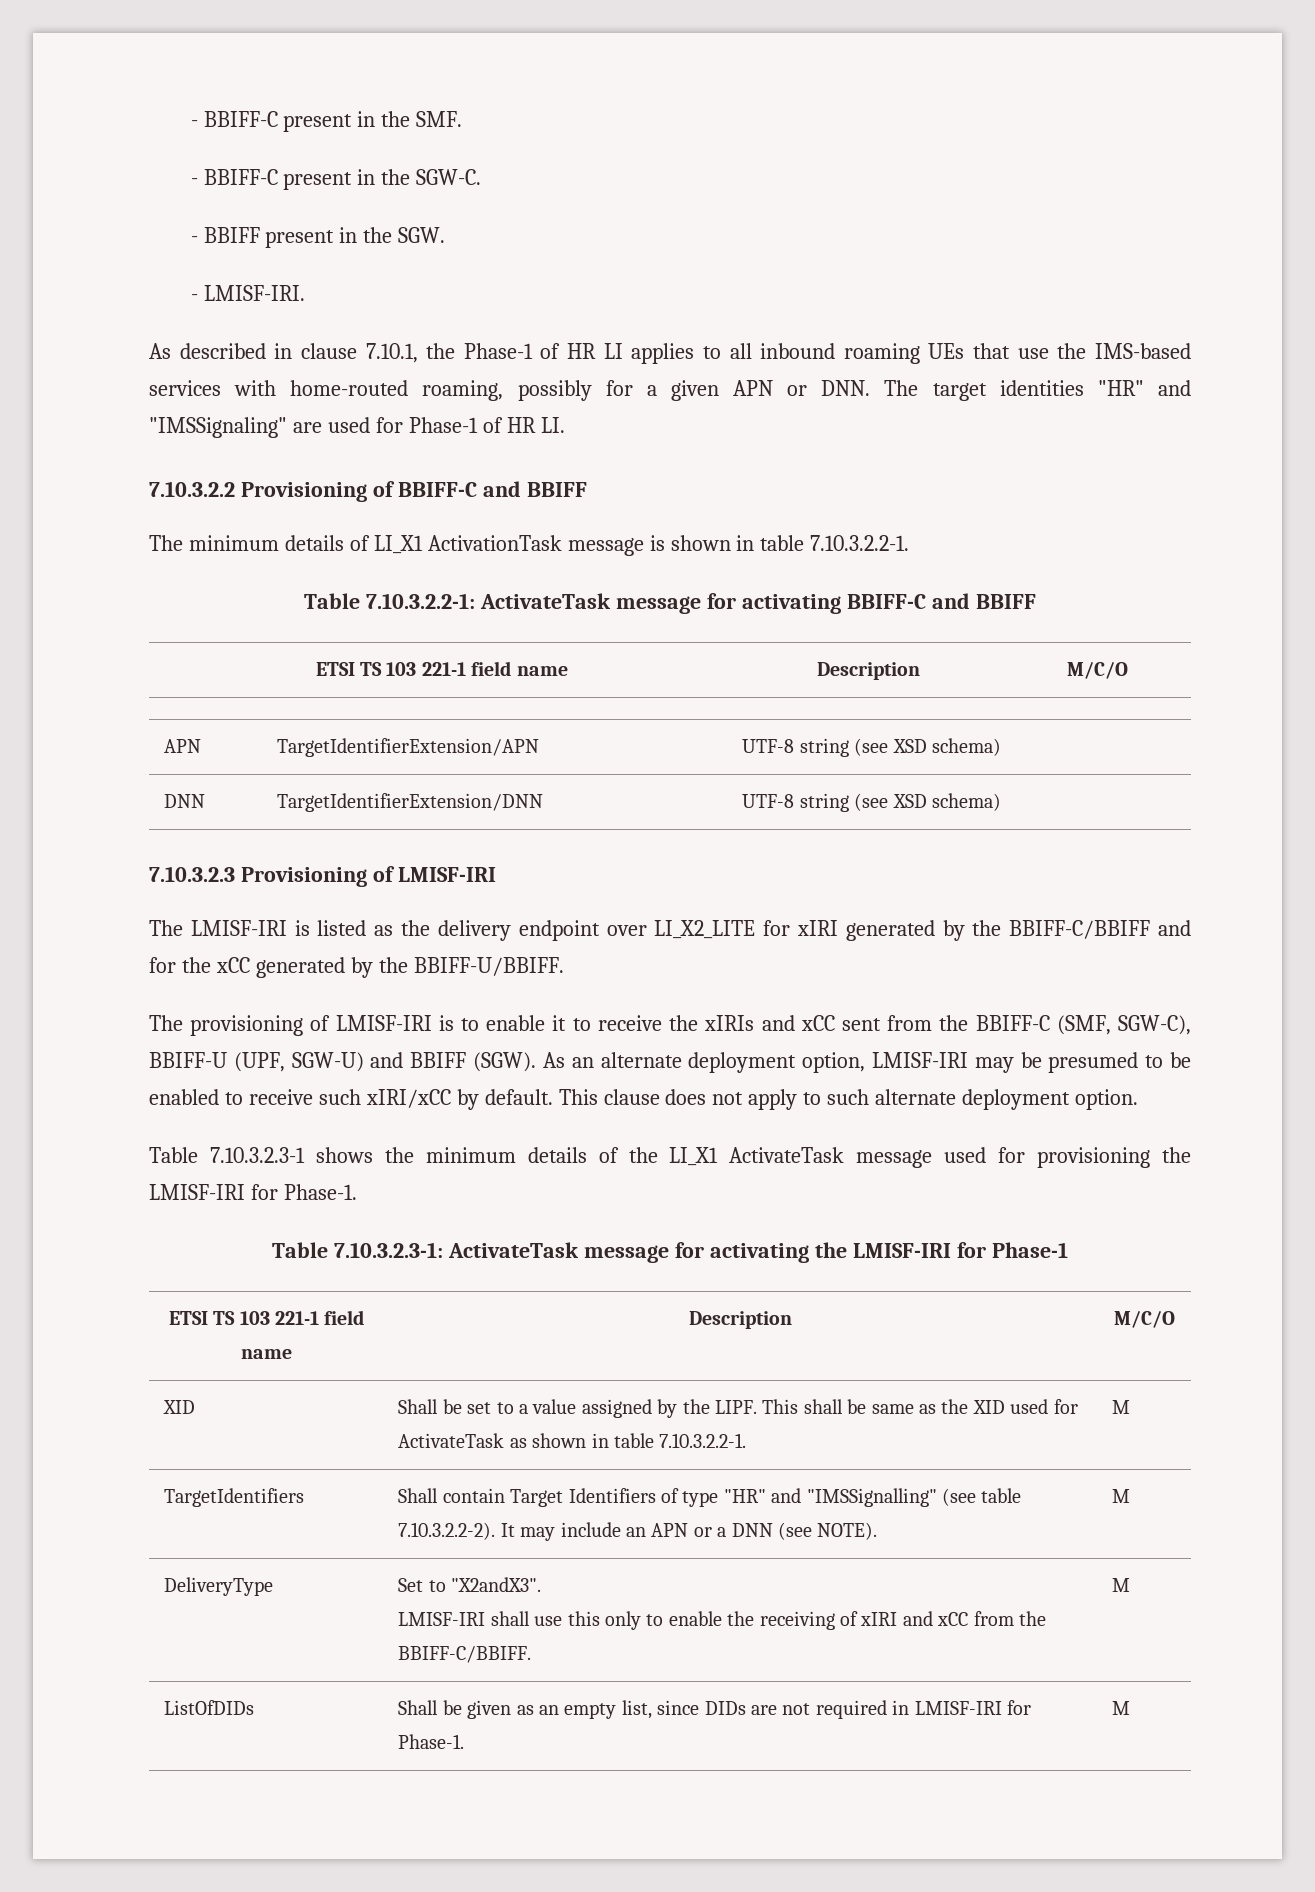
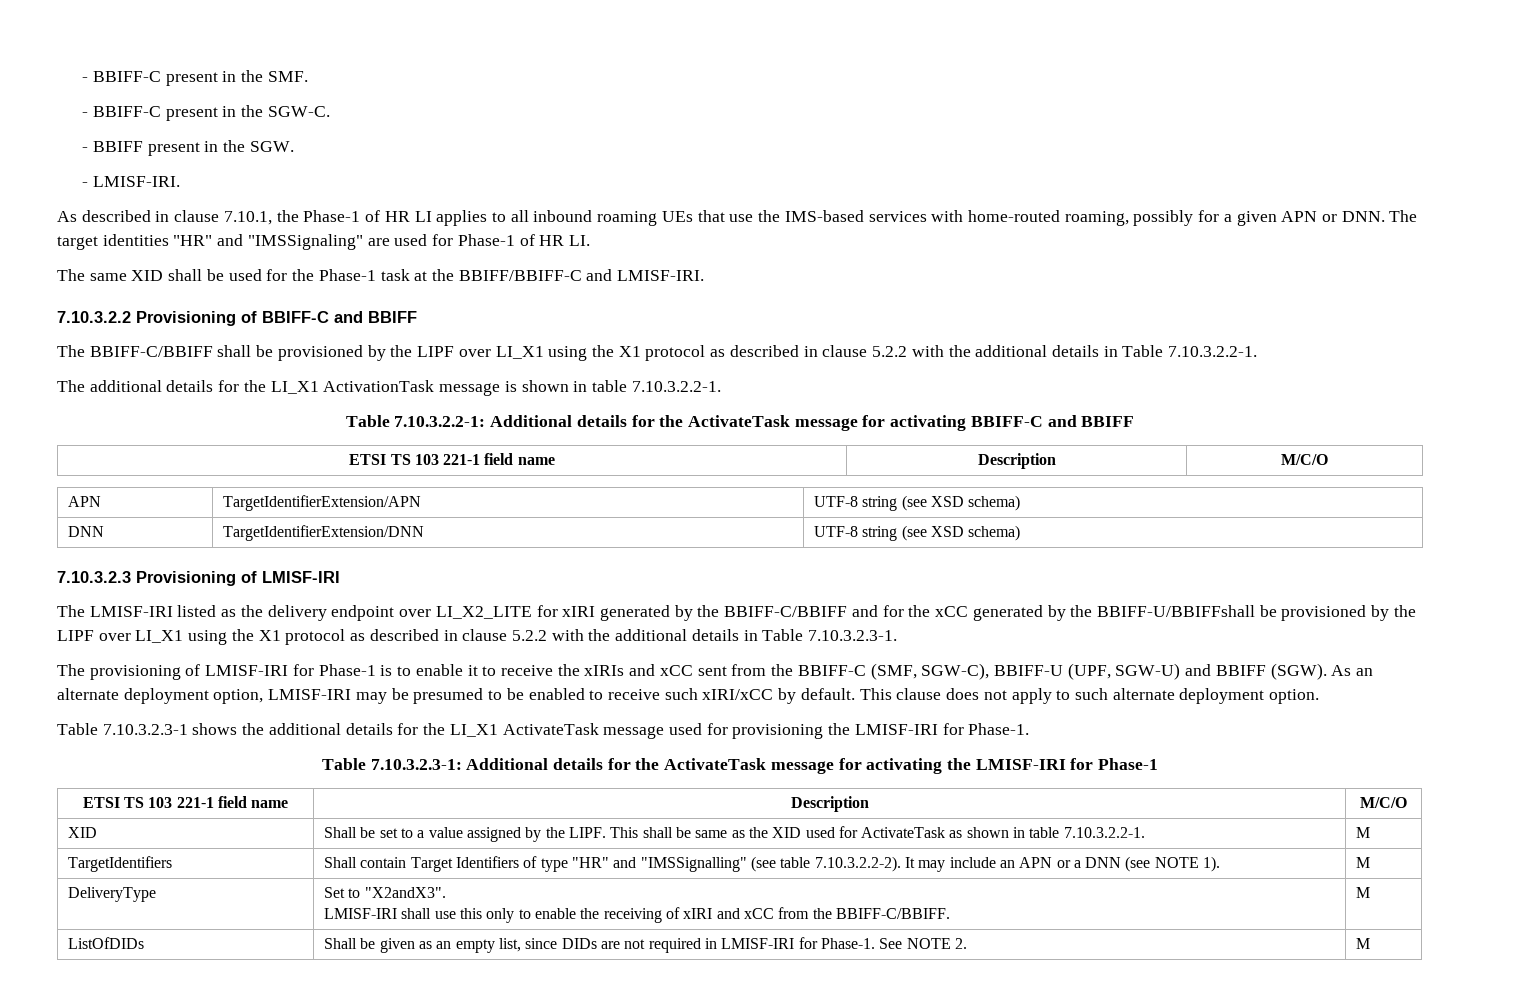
(565, 425) none -> [57,269,705,281] // The same XID shall be used for the Phase-1 task at the BBIFF/BBIFF-C and LMISF-IRI.
[188,535,370,551] minimum details of -> [89,345,1258,361] [57,380,266,392] BBIFF-C/BBIFF shall be provisioned by the LIPF over LI_X1 using the X1 protocol as described in clause 5.2.2 with the additional details in Table 7.10.3.2.2-1. // The additional details for the
(476, 601) none -> [490,415,684,427] Additional details for the
[294,920,310,936] is -> (173, 611) none
[413,957,564,976] BBIFF-U/BBIFF. -> [1096,605,1416,621] [57,629,898,645] BBIFF-U/BBIFFshall be provisioned by the LIPF over LI_X1 using the X1 protocol as described in clause 5.2.2 with the additional details in Table 7.10.3.2.3-1.
(432, 1023) none -> [292,664,376,676] for Phase-1
[425,1147,619,1163] minimum details of -> [268,723,419,735] additional details for
(444, 1250) none -> [466,758,660,770] Additional details for the
[817,1522,878,1540] NOTE). -> [1154,856,1221,872] NOTE 1).
(465, 1741) none -> [879,938,967,949] See NOTE 2.

